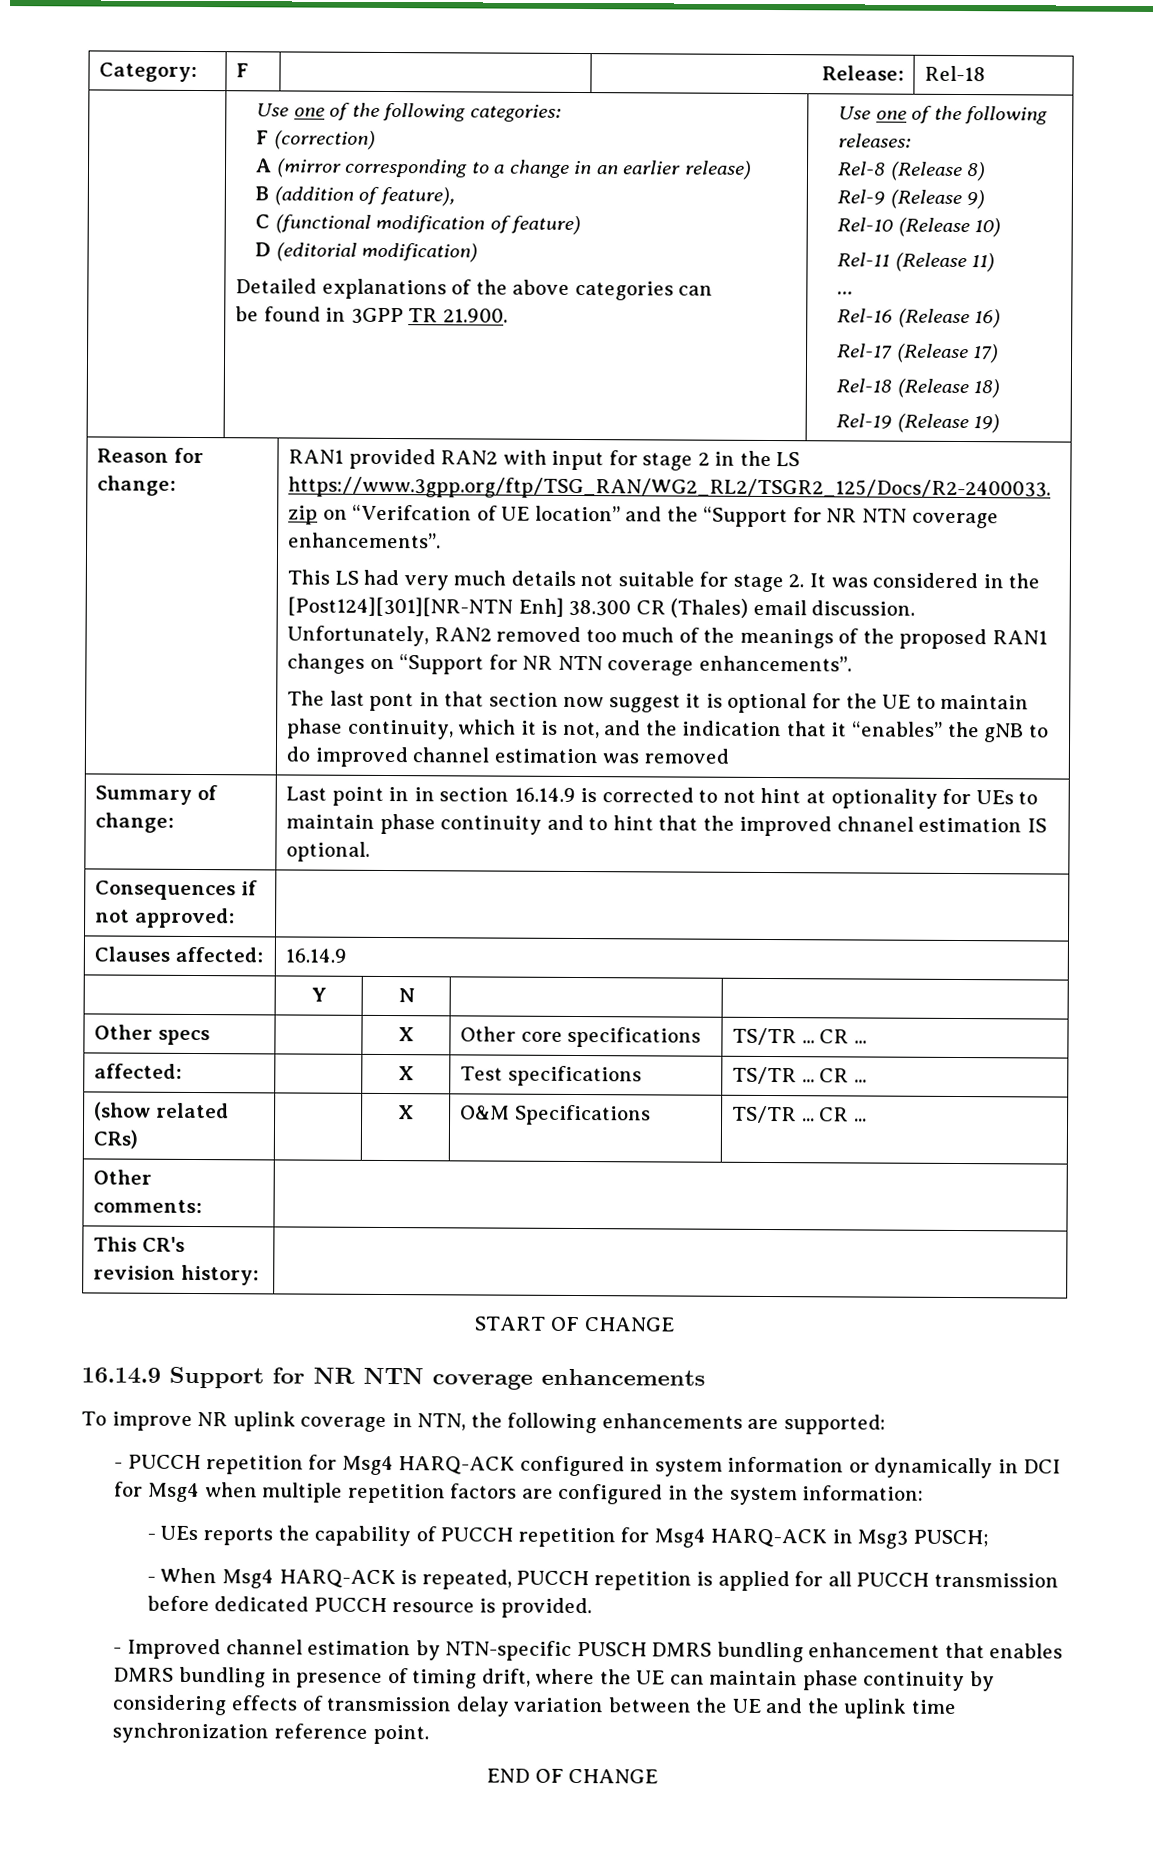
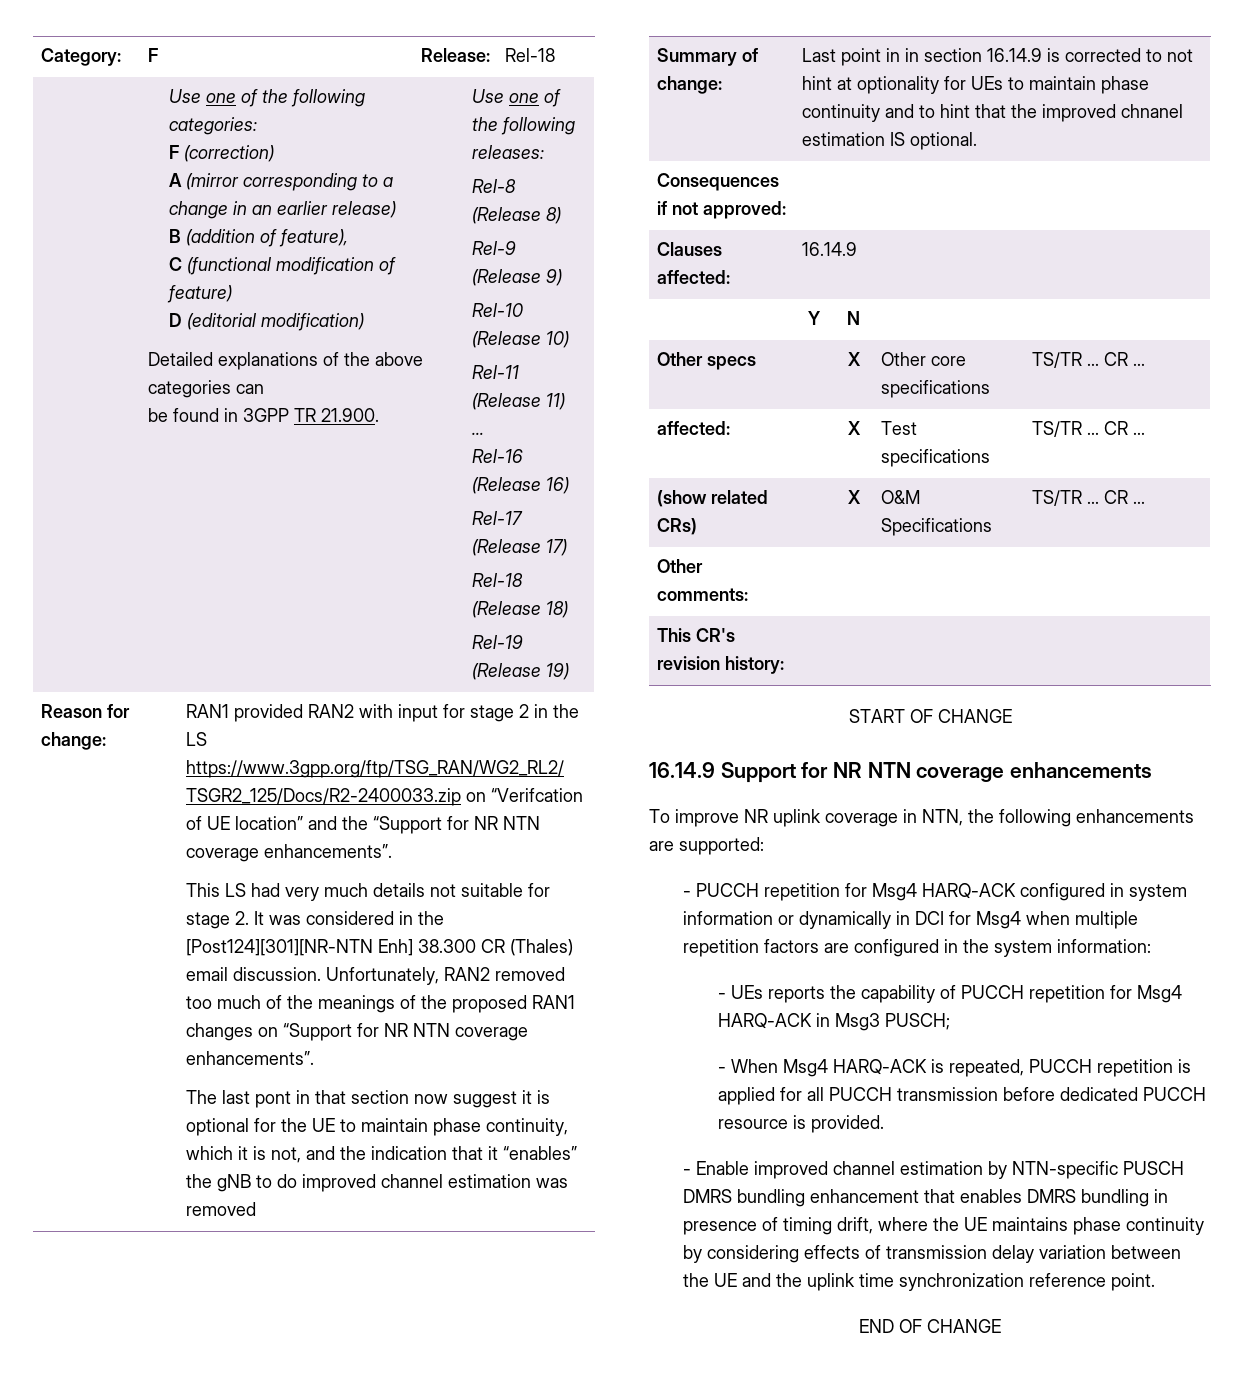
[126,1638,221,1660] Improved -> [696,1161,829,1179] Enable improved
[669,1670,799,1686] can maintain -> [992,1217,1069,1231] maintains

